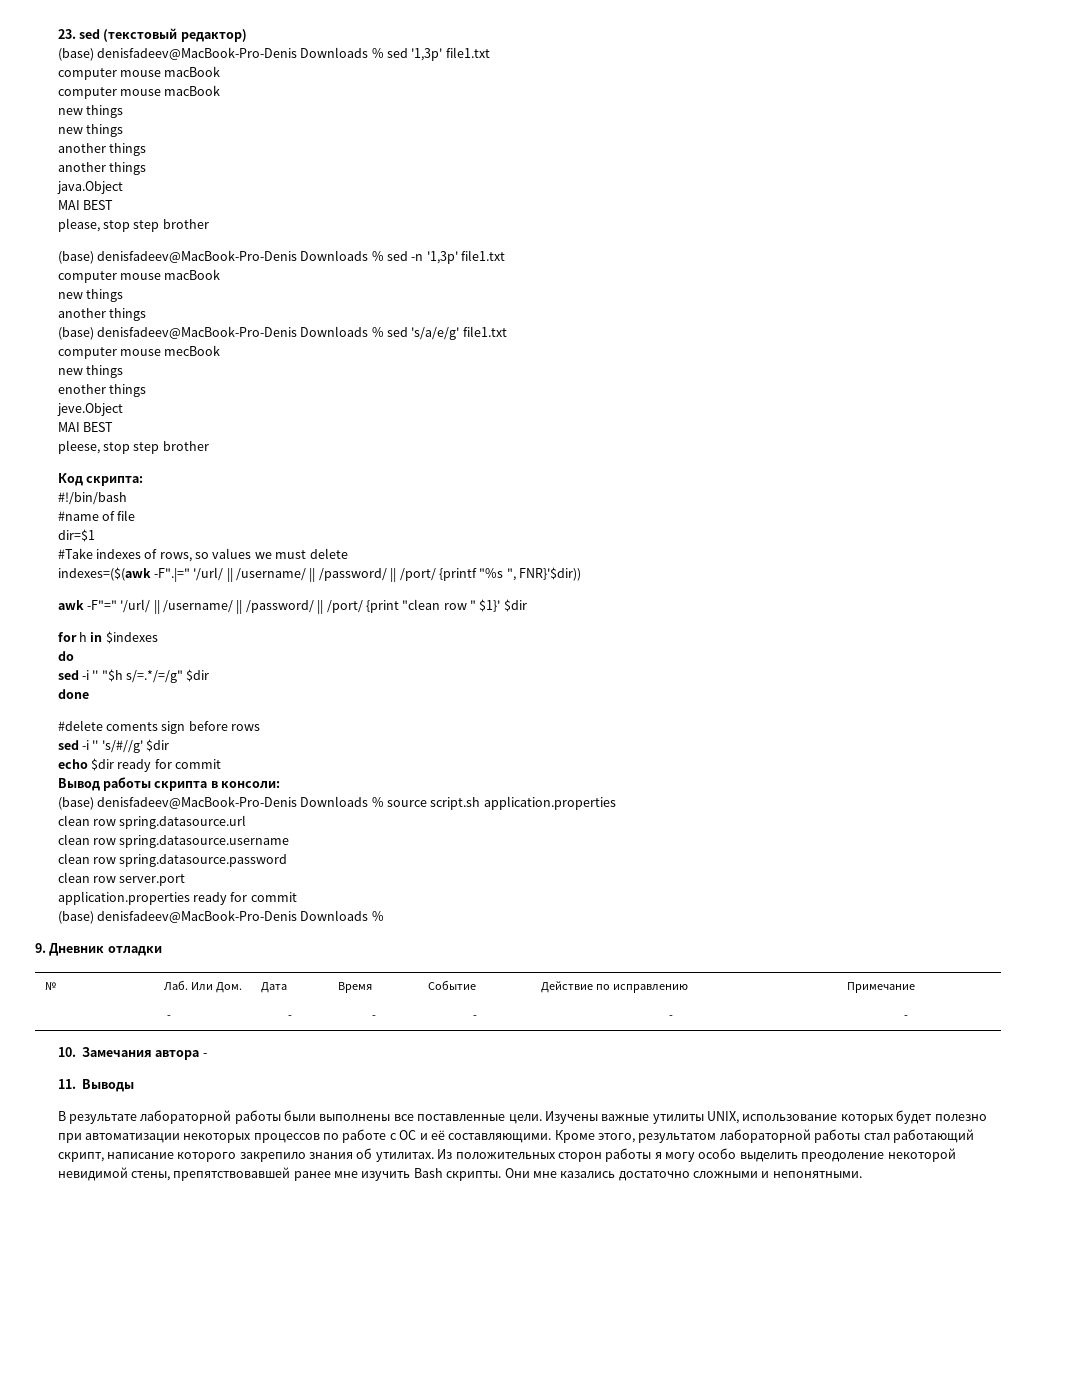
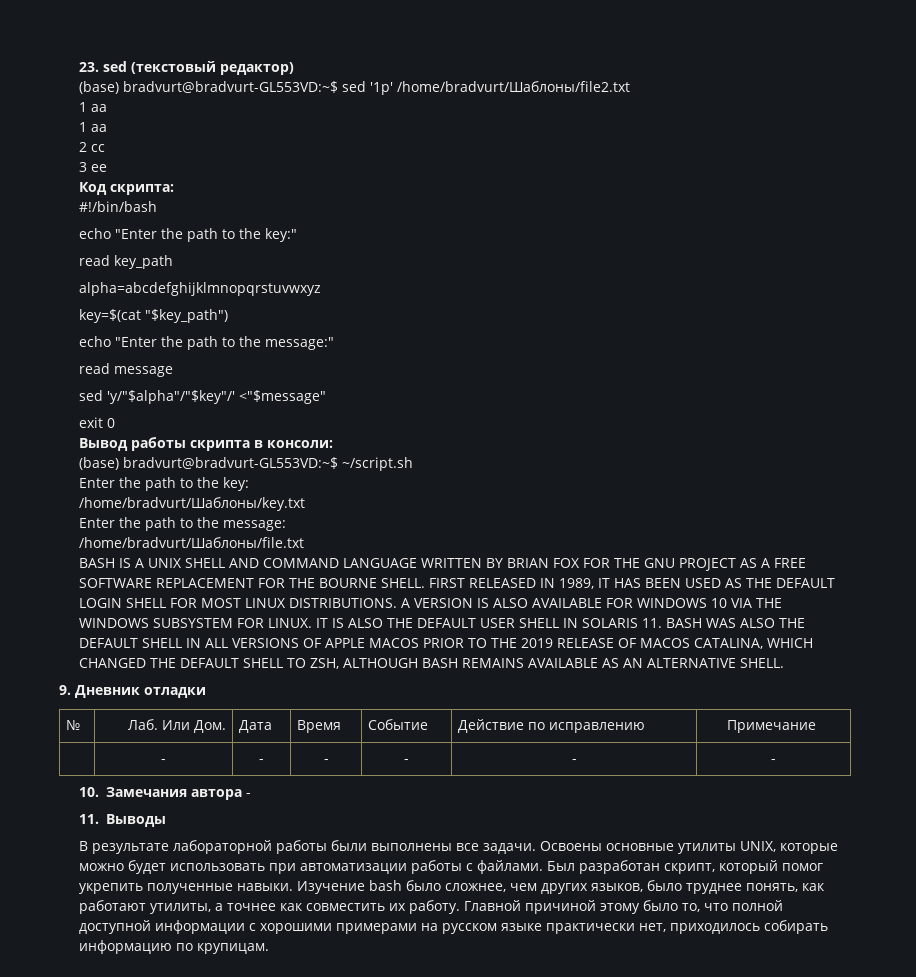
[96,47,490,61] [57,66,221,80] [57,85,221,99] [57,105,123,118] [57,124,123,137] [57,143,146,156] [57,162,146,175] [56,181,123,194] [57,200,113,210] [57,218,209,232] [57,250,506,264] [57,269,221,283] [57,289,123,302] [57,308,146,321] [57,326,507,340] [57,345,221,359] [57,365,123,378] [57,384,146,397] [56,403,123,416] [57,422,113,432] [57,440,209,454] [57,473,143,486] [57,492,127,505] [57,510,136,521] [57,529,95,542] [57,548,348,562] [57,567,582,582] [57,599,527,614] [57,631,158,644] [57,651,74,661] [57,669,210,683] [57,689,89,699] [57,720,261,734] [57,739,170,753] [57,758,222,772] denisfadeev@MacBook-Pro-Denis Downloads % sed '1,3p' file1.txt // computer mouse macBook // computer mouse macBook // new things // new things // another things // another things // java.Object // MAI BEST // please, stop step brother // (base) denisfadeev@MacBook-Pro-Denis Downloads % sed -n '1,3p' file1.txt // computer mouse macBook // new things // another things // (base) denisfadeev@MacBook-Pro-Denis Downloads % sed 's/a/e/g' file1.txt // computer mouse mecBook // new things // enother things // jeve.Object // MAI BEST // pleese, stop step brother // Код скрипта: // #!/bin/bash // #name of file // dir=$1 // #Take indexes of rows, so values we must delete // indexes=($(awk -F".|=" '/url/ || /username/ || /password/ || /port/ {printf "%s ", FNR}'$dir)) // awk -F"=" '/url/ || /username/ || /password/ || /port/ {print "clean row " $1}' $dir // for h in $indexes // do // sed -i '' "$h s/=.*/=/g" $dir // done // #delete coments sign before rows // sed -i '' 's/#//g' $dir // echo $dir ready for commit -> [122,81,630,95] [78,102,107,112] [78,122,107,132] [78,142,105,152] [78,162,107,172] [78,182,174,195] [78,201,157,212] [78,228,297,242] [78,255,173,269] [78,282,321,296] [78,309,228,323] [78,336,334,350] [78,363,173,377] [78,390,326,404] [78,417,115,428] bradvurt@bradvurt-GL553VD:~$ sed '1p' /home/bradvurt/Шаблоны/file2.txt // 1 aa // 1 aa // 2 cc // 3 ee // Код скрипта: // #!/bin/bash // echo "Enter the path to the key:" // read key_path // alpha=abcdefghijklmnopqrstuvwxyz // key=$(cat "$key_path") // echo "Enter the path to the message:" // read message // sed 'y/"$alpha"/"$key"/' <"$message" // exit 0
[96,796,616,810] [57,815,247,829] [57,834,290,848] [57,853,288,867] [57,872,186,886] [57,891,297,905] [57,910,384,924] denisfadeev@MacBook-Pro-Denis Downloads % source script.sh application.properties // clean row spring.datasource.url // clean row spring.datasource.username // clean row spring.datasource.password // clean row server.port // application.properties ready for commit // (base) denisfadeev@MacBook-Pro-Denis Downloads % -> [122,457,413,471] [78,477,249,491] [78,497,305,511] [78,517,286,531] [78,537,304,548] [78,558,806,571] [78,578,835,589] [78,598,782,608] [78,618,805,628] [78,638,813,649] [78,658,784,669] bradvurt@bradvurt-GL553VD:~$ ~/script.sh // Enter the path to the key: // /home/bradvurt/Шаблоны/key.txt // Enter the path to the message: // /home/bradvurt/Шаблоны/file.txt // BASH IS A UNIX SHELL AND COMMAND LANGUAGE WRITTEN BY BRIAN FOX FOR THE GNU PROJECT AS A FREE SOFTWARE REPLACEMENT FOR THE BOURNE SHELL. FIRST RELEASED IN 1989, IT HAS BEEN USED AS THE DEFAULT LOGIN SHELL FOR MOST LINUX DISTRIBUTIONS. A VERSION IS ALSO AVAILABLE FOR WINDOWS 10 VIA THE WINDOWS SUBSYSTEM FOR LINUX. IT IS ALSO THE DEFAULT USER SHELL IN SOLARIS 11. BASH WAS ALSO THE DEFAULT SHELL IN ALL VERSIONS OF APPLE MACOS PRIOR TO THE 2019 RELEASE OF MACOS CATALINA, WHICH CHANGED THE DEFAULT SHELL TO ZSH, ALTHOUGH BASH REMAINS AVAILABLE AS AN ALTERNATIVE SHELL.
[417,1110,987,1124] [57,1129,974,1143] [57,1148,956,1162] [57,1167,862,1181] поставленные цели. Изучены важные утилиты UNIX, использование которых будет полезно при автоматизации некоторых процессов по работе с ОС и её составляющими. Кроме этого, результатом лабораторной работы стал работающий скрипт, написание которого закрепило знания об утилитах. Из положительных сторон работы я могу особо выделить преодоление некоторой невидимой стены, препятствовавшей ранее мне изучить Bash скрипты. Они мне казались достаточно сложными и непонятными. -> [482,841,838,854] [78,860,823,874] [78,880,825,894] [78,900,783,914] [78,920,828,934] [78,940,269,954] задачи. Освоены основные утилиты UNIX, которые можно будет использовать при автоматизации работы с файлами. Был разработан скрипт, который помог укрепить полученные навыки. Изучение bash было сложнее, чем других языков, было труднее понять, как работают утилиты, а точнее как совместить их работу. Главной причиной этому было то, что полной доступной информации с хорошими примерами на русском языке практически нет, приходилось собирать информацию по крупицам.

